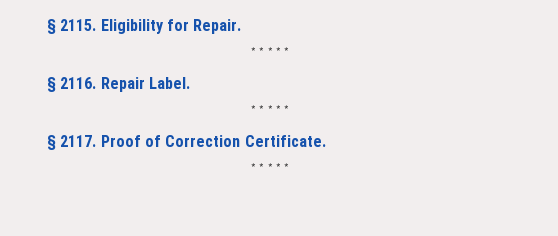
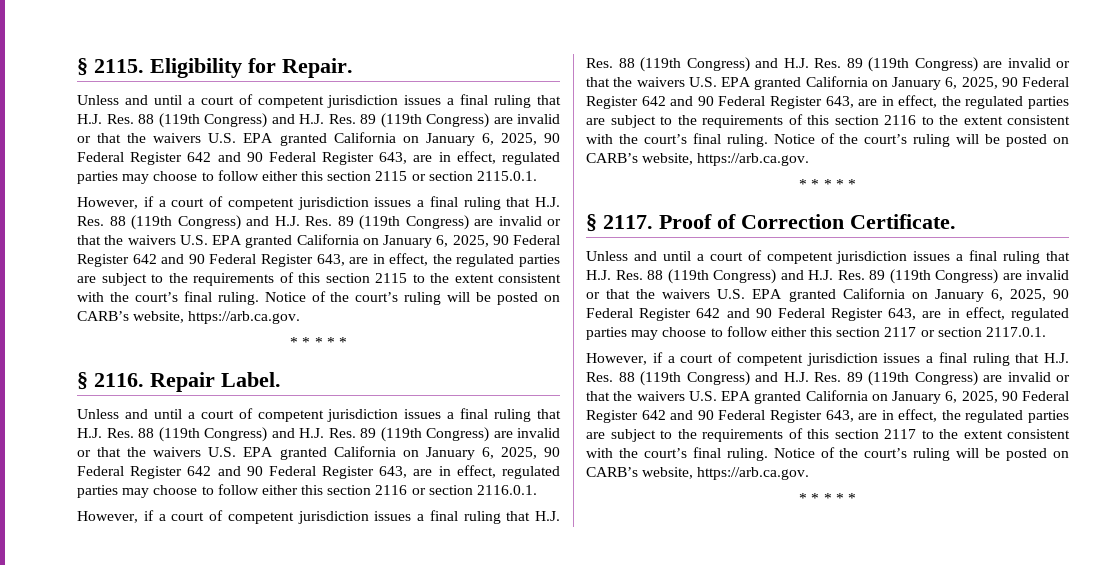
(242, 26) none -> [77,94,561,108] [77,113,560,128] [77,132,560,146] [77,151,560,165] [77,170,538,184] [77,196,560,210] [77,215,561,230] [77,234,560,248] [77,253,560,267] [77,272,561,286] [77,291,560,305] [77,311,301,324] // Unless and until a court of competent jurisdiction issues a final ruling that H.J. Res. 88 (119th Congress) and H.J. Res. 89 (119th Congress) are invalid or that the waivers U.S. EPA granted California on January 6, 2025, 90 Federal Register 642 and 90 Federal Register 643, are in effect, regulated parties may choose to follow either this section 2115 or section 2115.0.1. // However, if a court of competent jurisdiction issues a final ruling that H.J. Res. 88 (119th Congress) and H.J. Res. 89 (119th Congress) are invalid or that the waivers U.S. EPA granted California on January 6, 2025, 90 Federal Register 642 and 90 Federal Register 643, are in effect, the regulated parties are subject to the requirements of this section 2115 to the extent consistent with the court’s final ruling. Notice of the court’s ruling will be posted on CARB’s website, https://arb.ca.gov.
(190, 83) none -> [77,408,561,422] [77,427,560,442] [77,446,560,460] [77,465,560,479] [77,484,538,498] [77,510,560,524] [586,57,1070,72] [586,76,1069,90] [586,95,1069,109] [586,114,1070,128] [586,133,1069,147] [586,153,810,166] // Unless and until a court of competent jurisdiction issues a final ruling that H.J. Res. 88 (119th Congress) and H.J. Res. 89 (119th Congress) are invalid or that the waivers U.S. EPA granted California on January 6, 2025, 90 Federal Register 642 and 90 Federal Register 643, are in effect, regulated parties may choose to follow either this section 2116 or section 2116.0.1. // However, if a court of competent jurisdiction issues a final ruling that H.J. Res. 88 (119th Congress) and H.J. Res. 89 (119th Congress) are invalid or that the waivers U.S. EPA granted California on January 6, 2025, 90 Federal Register 642 and 90 Federal Register 643, are in effect, the regulated parties are subject to the requirements of this section 2116 to the extent consistent with the court’s final ruling. Notice of the court’s ruling will be posted on CARB’s website, https://arb.ca.gov.
(326, 141) none -> [586,250,1070,264] [586,269,1069,284] [586,288,1069,302] [586,307,1069,321] [586,326,1047,340] [586,352,1069,366] [586,371,1070,386] [586,390,1069,404] [586,409,1069,423] [586,428,1070,442] [586,447,1069,461] [586,467,810,480] // Unless and until a court of competent jurisdiction issues a final ruling that H.J. Res. 88 (119th Congress) and H.J. Res. 89 (119th Congress) are invalid or that the waivers U.S. EPA granted California on January 6, 2025, 90 Federal Register 642 and 90 Federal Register 643, are in effect, regulated parties may choose to follow either this section 2117 or section 2117.0.1. // However, if a court of competent jurisdiction issues a final ruling that H.J. Res. 88 (119th Congress) and H.J. Res. 89 (119th Congress) are invalid or that the waivers U.S. EPA granted California on January 6, 2025, 90 Federal Register 642 and 90 Federal Register 643, are in effect, the regulated parties are subject to the requirements of this section 2117 to the extent consistent with the court’s final ruling. Notice of the court’s ruling will be posted on CARB’s website, https://arb.ca.gov.

